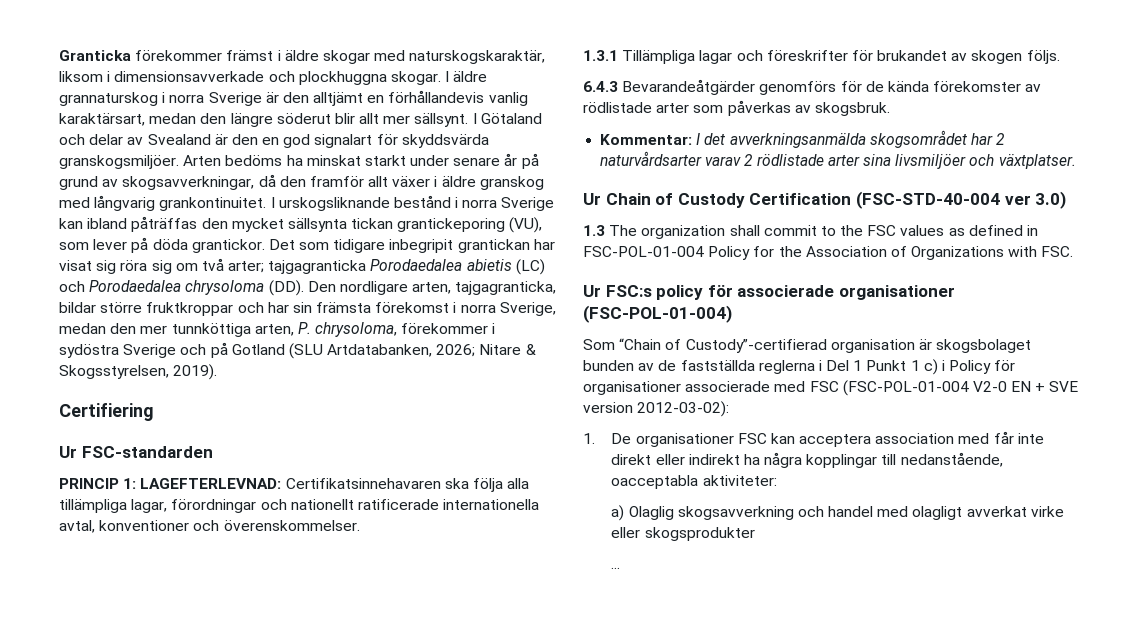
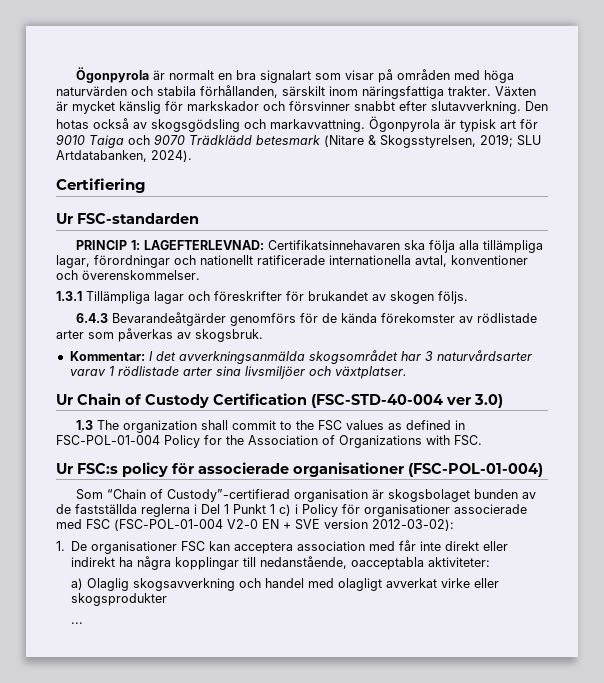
[59,50,546,64] [59,71,488,85] [59,90,528,106] [59,113,542,127] [59,134,489,148] [59,153,539,169] [59,174,544,190] [59,195,555,211] [59,216,543,233] [59,237,555,253] [59,258,545,275] [59,280,557,296] [59,302,556,316] [59,322,496,337] [59,342,536,359] [59,364,218,380] Granticka förekommer främst i äldre skogar med naturskogskaraktär, liksom i dimensionsavverkade och plockhuggna skogar. I äldre grannaturskog i norra Sverige är den alltjämt en förhållandevis vanlig karaktärsart, medan den längre söderut blir allt mer sällsynt. I Götaland och delar av Svealand är den en god signalart för skyddsvärda granskogsmiljöer. Arten bedöms ha minskat starkt under senare år på grund av skogsavverkningar, då den framför allt växer i äldre granskog med långvarig grankontinuitet. I urskogsliknande bestånd i norra Sverige kan ibland påträffas den mycket sällsynta tickan grantickeporing (VU), som lever på döda grantickor. Det som tidigare inbegripit grantickan har visat sig röra sig om två arter; tajgagranticka Porodaedalea abietis (LC) och Porodaedalea chrysoloma (DD). Den nordligare arten, tajgagranticka, bildar större fruktkroppar och har sin främsta förekomst i norra Sverige, medan den mer tunnköttiga arten, P. chrysoloma, förekommer i sydöstra Sverige och på Gotland (SLU Artdatabanken, 2026; Nitare & Skogsstyrelsen, 2019). -> [75,67,514,83] [56,85,536,99] [56,101,548,114] [56,116,538,132] [56,134,541,148] [56,150,192,162] Ögonpyrola är normalt en bra signalart som visar på områden med höga naturvärden och stabila förhållanden, särskilt inom näringsfattiga trakter. Växten är mycket känslig för markskador och försvinner snabbt efter slutavverkning. Den hotas också av skogsgödsling och markavvattning. Ögonpyrola är typisk art för 9010 Taiga och 9070 Trädklädd betesmark (Nitare & Skogsstyrelsen, 2019; SLU Artdatabanken, 2024).
[996,133,1006,145] 2 -> [424,351,433,361] 3
[744,154,754,166] 2 -> [108,366,114,376] 1

